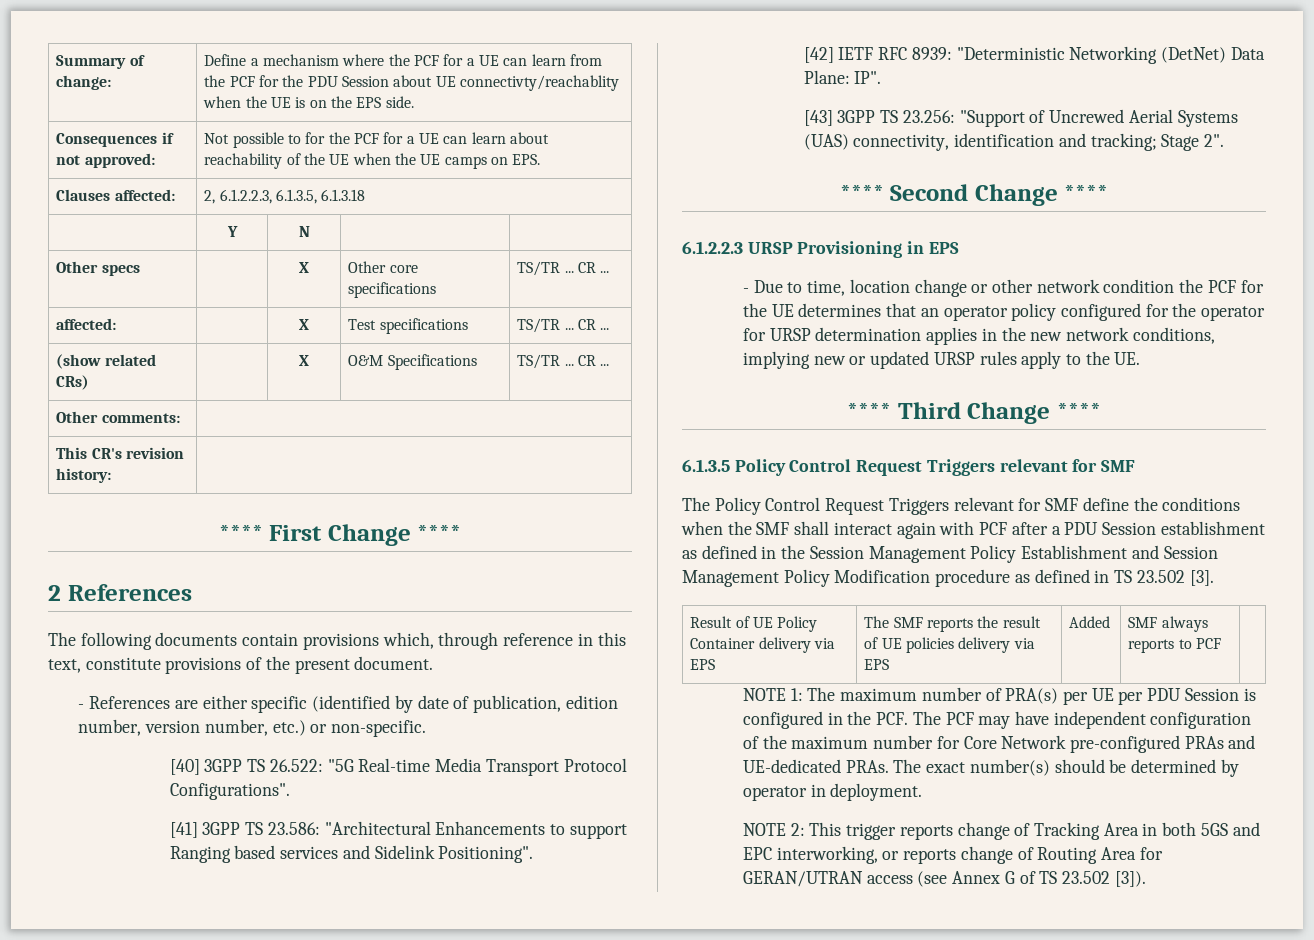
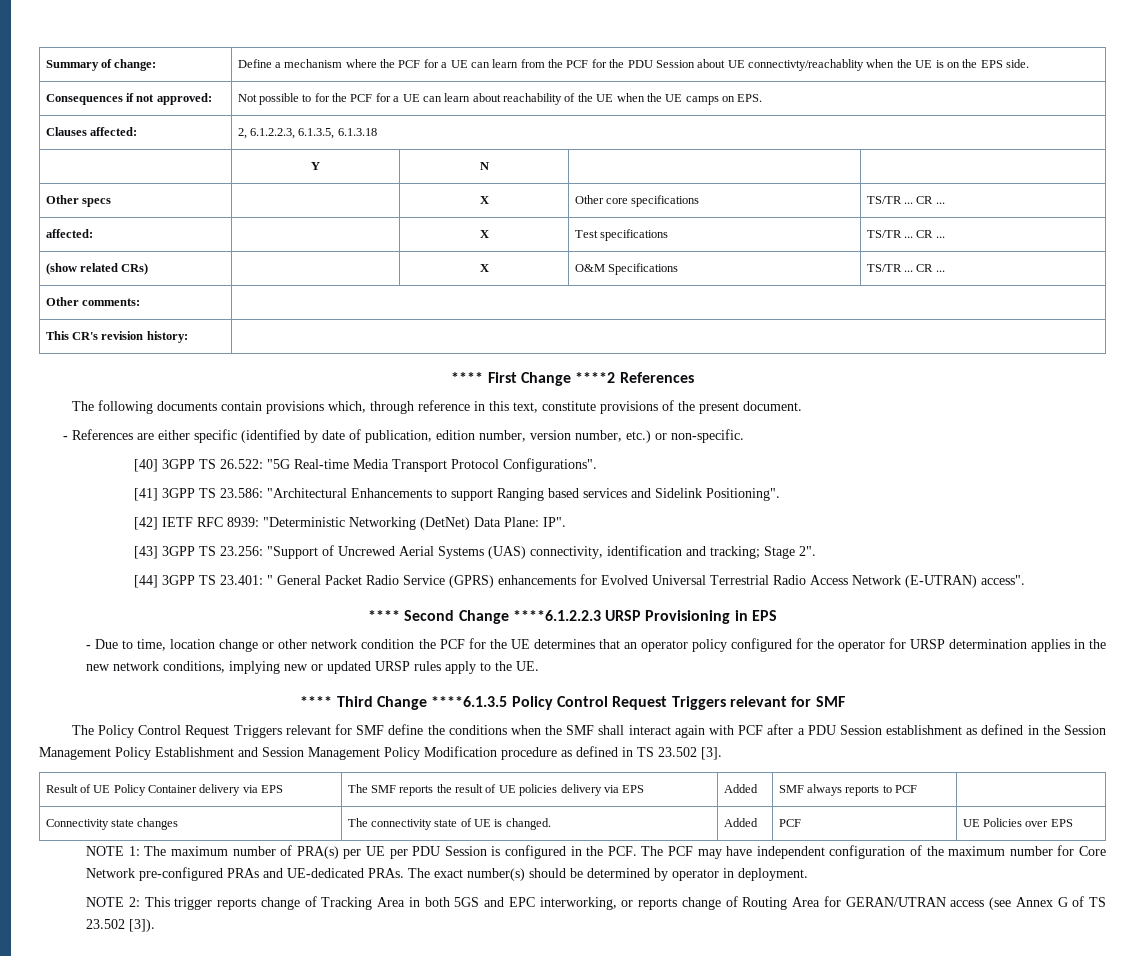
[417,525,462,541] [48,585,61,601] **** // 2 -> [575,372,616,383] ****2
(1225, 140) none -> [133,574,1025,588] // [44] 3GPP TS 23.401: " General Packet Radio Service (GPRS) enhancements for Evolved Universal Terrestrial Radio Access Network (E-UTRAN) access".
[1064,185,1109,201] [682,241,743,254] **** // 6.1.2.2.3 -> [512,610,601,621] ****6.1.2.2.3
[1056,403,1101,419] [682,459,730,472] **** // 6.1.3.5 -> [431,696,508,707] ****6.1.3.5
(1222, 643) none -> [45,818,179,830] [347,818,551,830] [723,818,758,827] [778,819,801,827] [962,818,1073,827] // Connectivity state changes | The connectivity state of UE is changed. | Added | PCF | UE Policies over EPS

